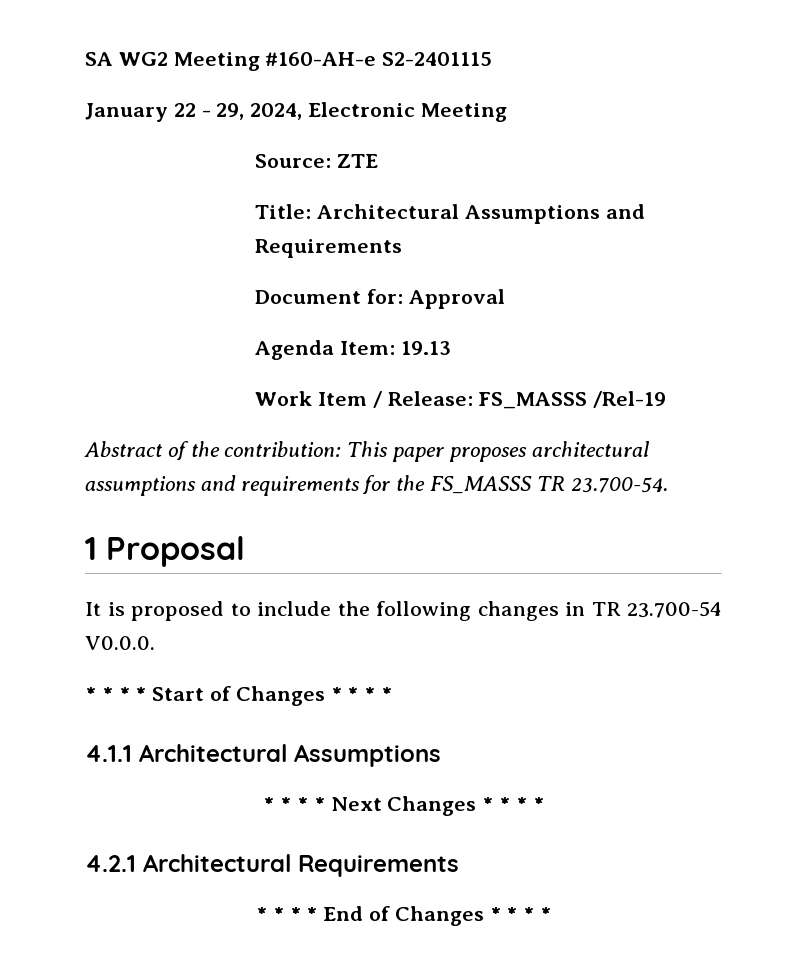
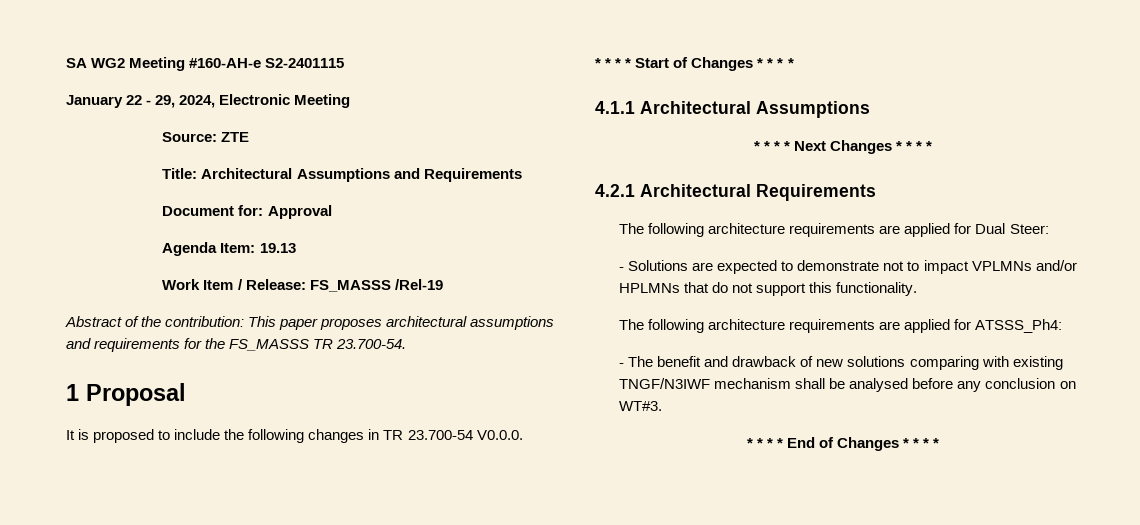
(459, 866) none -> [619,223,1049,237] [619,260,1077,274] [619,282,918,296] [619,319,1063,333] [619,356,1063,370] [619,378,1076,392] [619,401,663,411] // The following architecture requirements are applied for Dual Steer: // - Solutions are expected to demonstrate not to impact VPLMNs and/or HPLMNs that do not support this functionality. // The following architecture requirements are applied for ATSSS_Ph4: // - The benefit and drawback of new solutions comparing with existing TNGF/N3IWF mechanism shall be analysed before any conclusion on WT#3.

